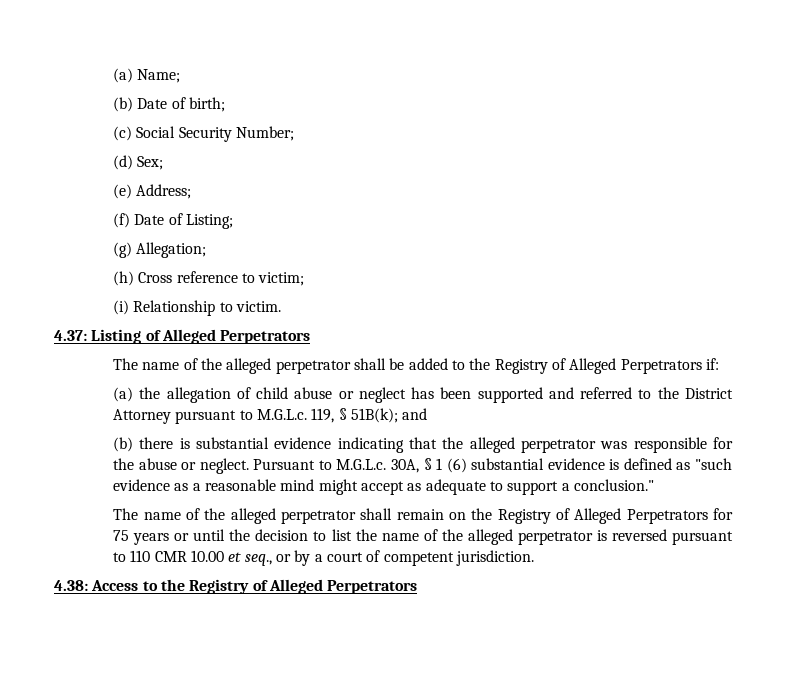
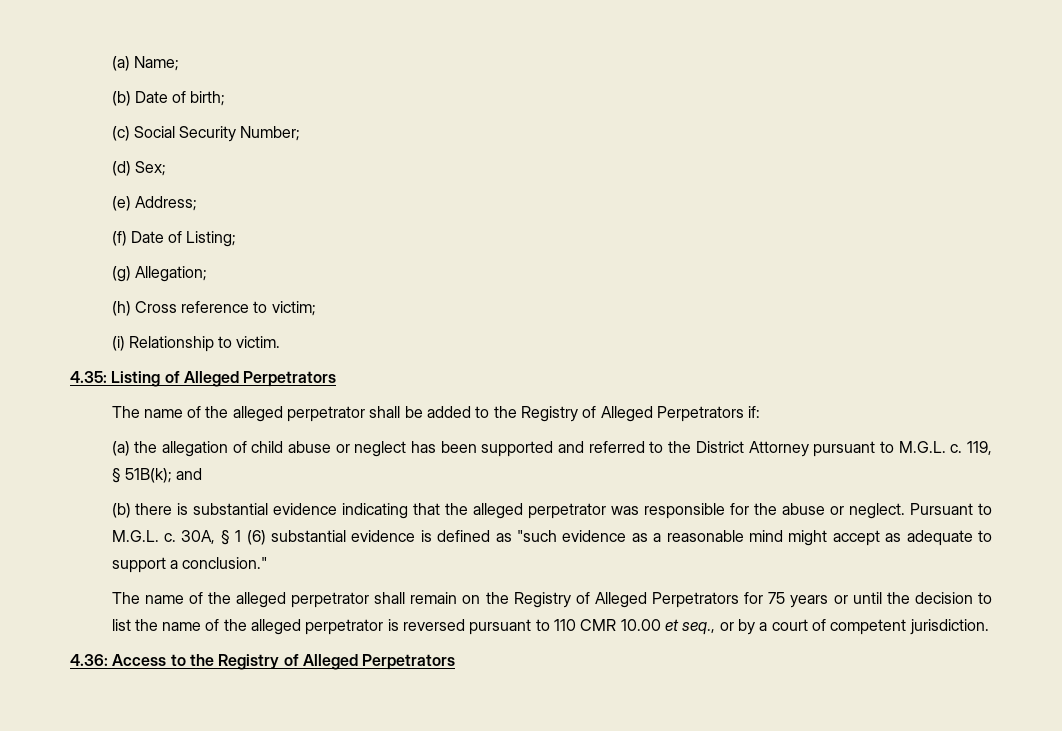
[54,330,87,341] 4.37: -> [70,371,107,383] 4.35:
[257,409,308,420] M.G.L.c. -> [898,441,963,453] M.G.L. c.
[336,459,387,470] M.G.L.c. -> [111,530,176,542] M.G.L. c.
[54,580,88,591] 4.38: -> [70,654,108,666] 4.36:

